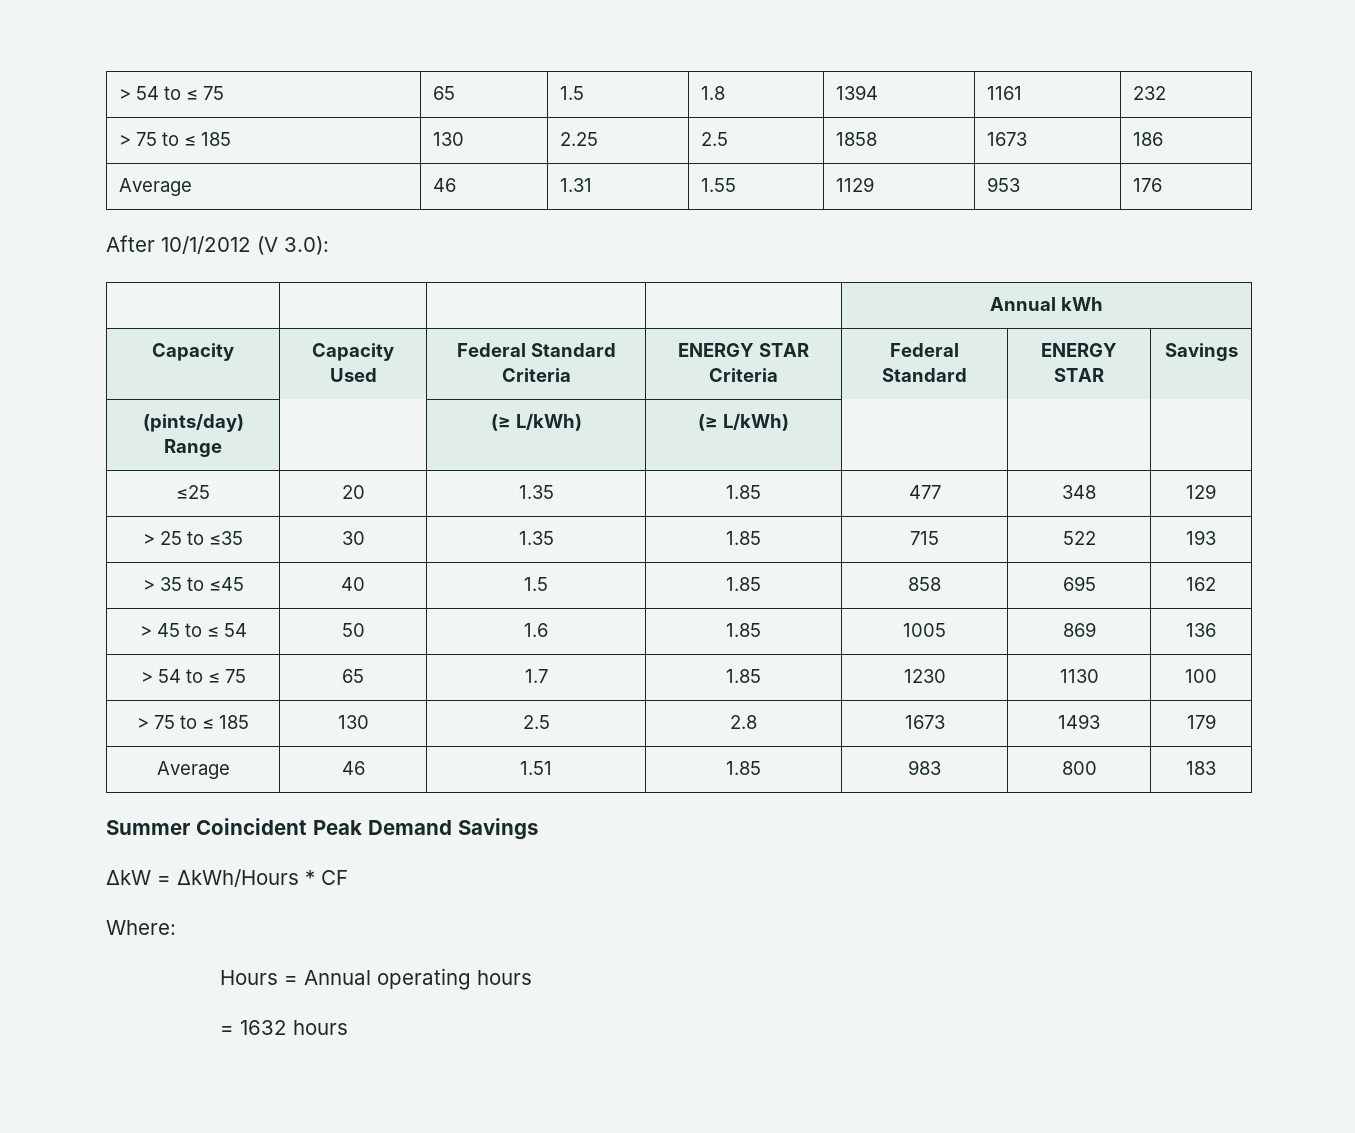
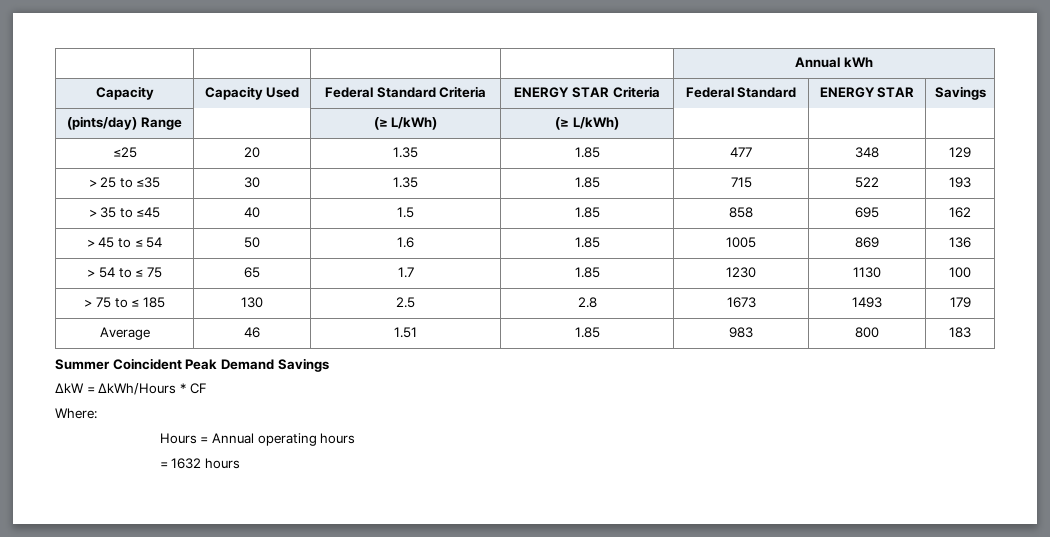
[119,86,225,100] [433,86,456,100] [560,86,585,100] [701,86,726,100] [836,85,879,100] [987,86,1023,100] [1133,86,1167,100] [119,132,232,146] [433,132,465,146] [560,132,599,146] [701,132,729,146] [836,132,878,146] [987,132,1028,146] [1133,132,1164,146] [119,178,193,196] [433,178,457,192] [560,178,593,192] [701,178,737,192] [836,177,875,192] [987,177,1021,192] [1133,178,1163,192] [106,235,329,255] > 54 to ≤ 75 | 65 | 1.5 | 1.8 | 1394 | 1161 | 232 // > 75 to ≤ 185 | 130 | 2.25 | 2.5 | 1858 | 1673 | 186 // Average | 46 | 1.31 | 1.55 | 1129 | 953 | 176 // After 10/1/2012 (V 3.0): // -> (795, 62) none

